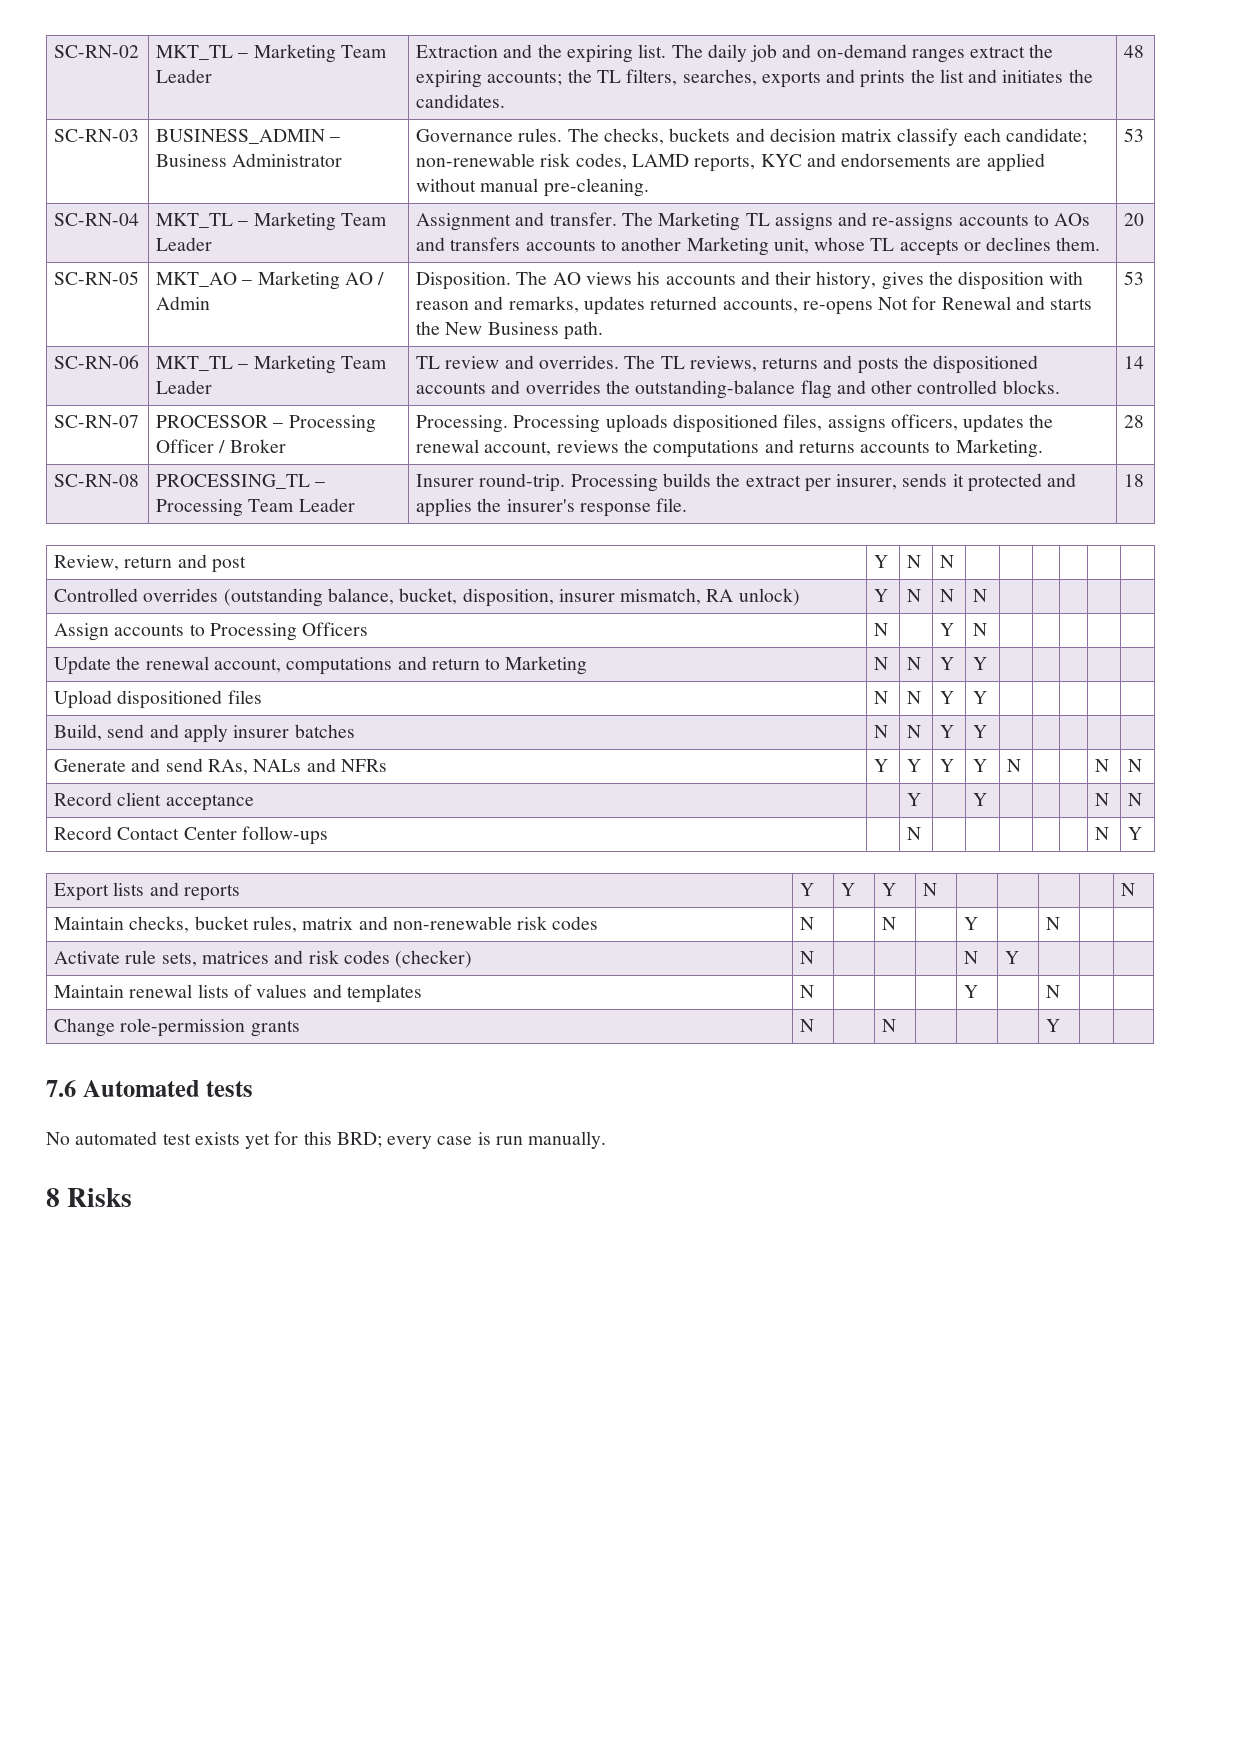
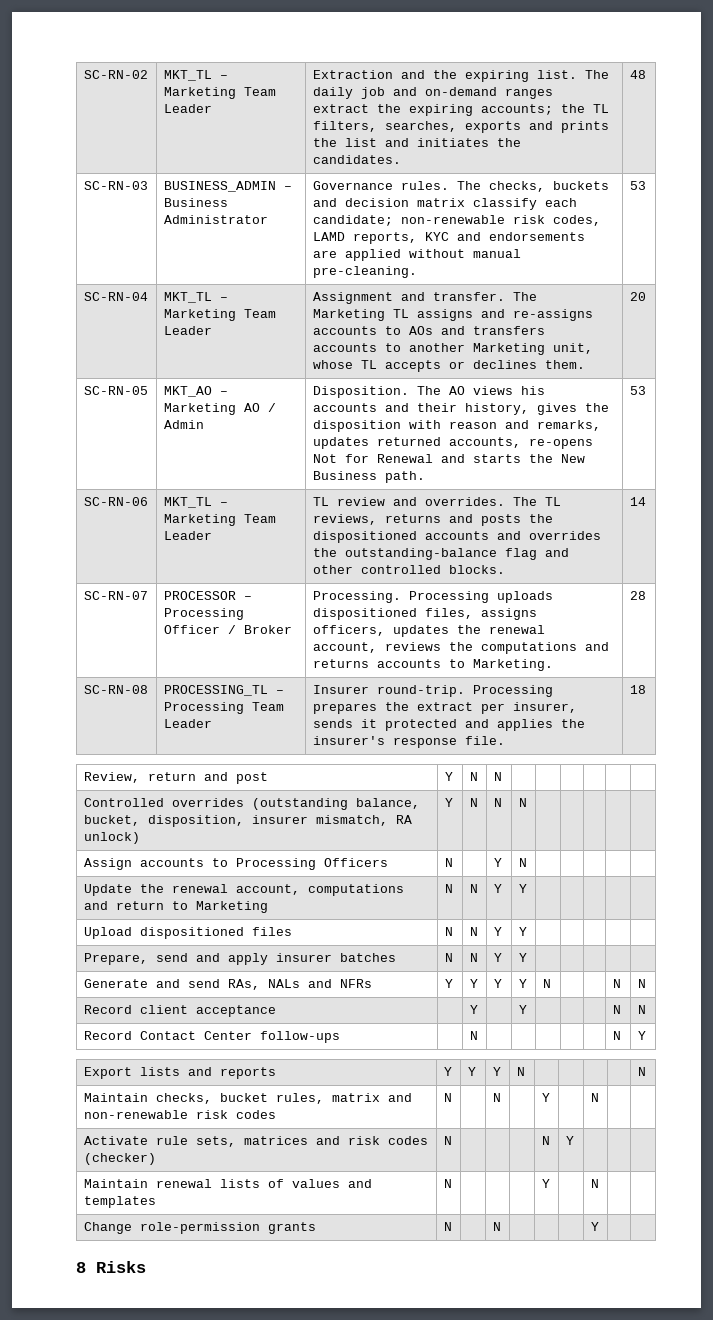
[663,473,712,487] builds -> [312,703,377,714] prepares
[54,724,103,741] Build, -> [83,953,148,965] Prepare,
[46,1080,254,1097] [46,1131,607,1149] // 7.6 Automated tests // No automated test exists yet for this BRD; every case is run manually. -> (599, 1226) none

